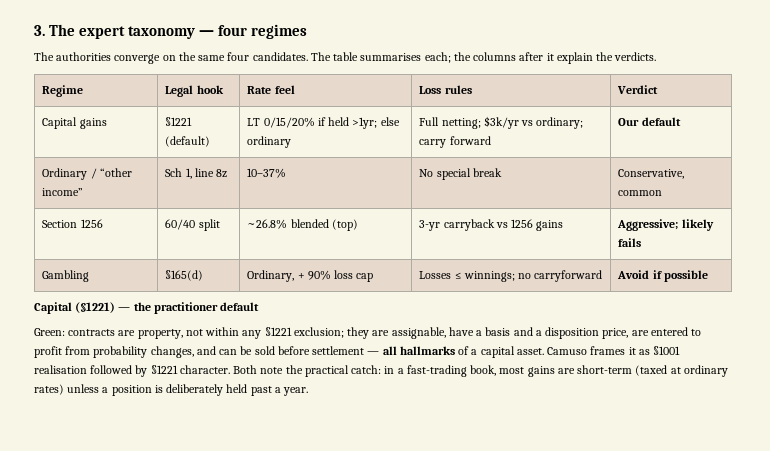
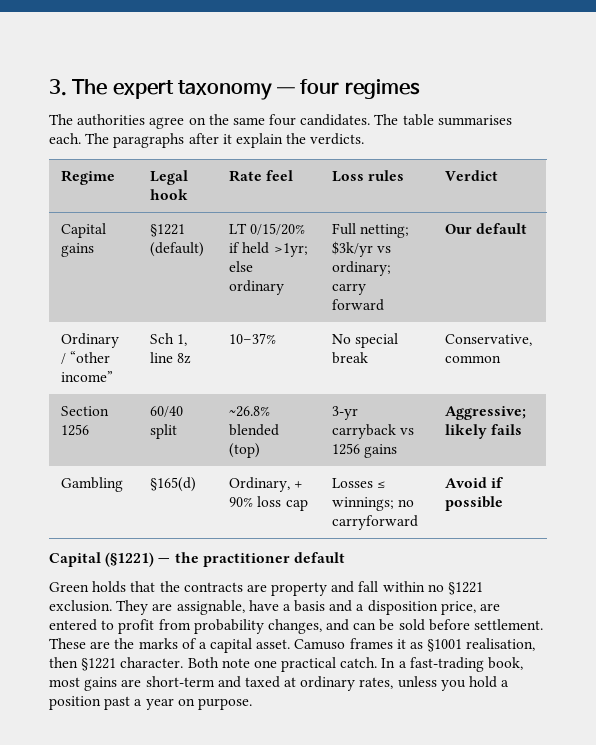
[114,54,161,64] converge -> [149,117,185,129] agree
[424,52,517,63] each; the columns -> [49,133,185,148] each. The paragraphs
[34,327,370,339] Green: contracts are property, not within any §1221 exclusion; they -> [49,581,484,596] [49,600,149,615] Green holds that the contracts are property and fall within no §1221 exclusion. They
[312,346,455,355] settlement — all hallmarks -> [474,619,544,630] [49,638,178,649] settlement. These are the marks
[34,365,148,377] realisation followed by -> [466,638,536,651] [49,657,78,668] realisation, then
[285,365,395,377] the practical catch: in -> [253,657,396,672] one practical catch. In
[635,365,728,377] [34,384,309,396] (taxed at ordinary rates) unless a position is deliberately held past a year. -> [217,676,510,691] [49,696,252,710] and taxed at ordinary rates, unless you hold a position past a year on purpose.

